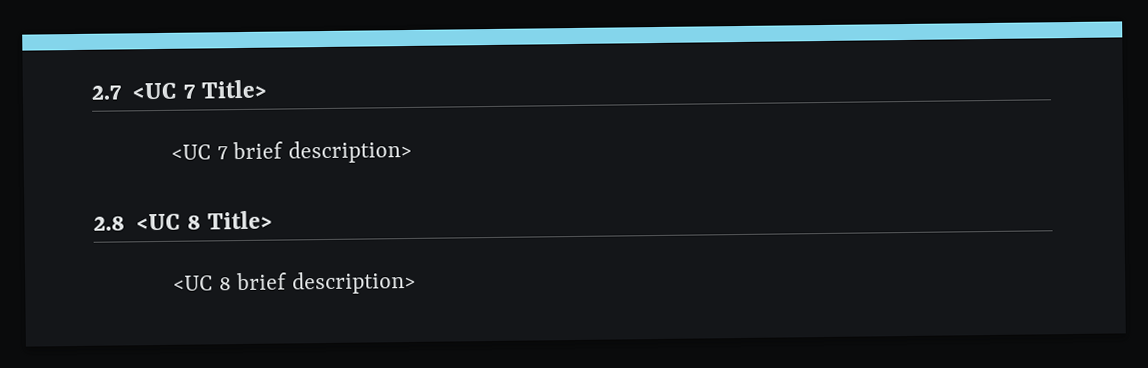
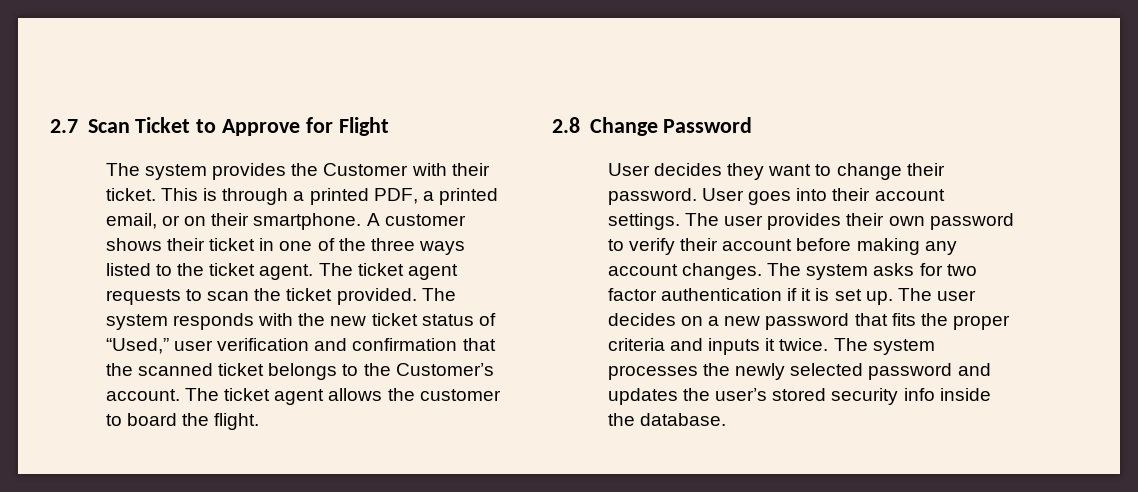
[132,79,267,100] [171,139,413,164] [93,210,273,231] [173,270,417,295] <UC 7 Title> // <UC 7 brief description> // 2.8 <UC 8 Title> // <UC 8 brief description> -> [87,117,390,136] [105,163,490,180] [105,188,498,205] [105,213,466,230] [105,238,465,255] [105,263,458,280] [105,288,456,305] [105,313,496,330] [105,338,496,354] [105,363,494,380] [105,388,501,405] [105,413,260,430] [552,117,753,136] [607,163,945,180] [607,188,945,205] [607,213,1014,230] [607,238,957,255] [607,263,977,280] [607,288,976,305] [607,313,1010,330] [607,338,935,355] [607,363,991,380] [607,388,991,405] [607,413,727,426] Scan Ticket to Approve for Flight // The system provides the Customer with their ticket. This is through a printed PDF, a printed email, or on their smartphone. A customer shows their ticket in one of the three ways listed to the ticket agent. The ticket agent requests to scan the ticket provided. The system responds with the new ticket status of “Used,” user verification and confirmation that the scanned ticket belongs to the Customer’s account. The ticket agent allows the customer to board the flight. // 2.8 Change Password // User decides they want to change their password. User goes into their account settings. The user provides their own password to verify their account before making any account changes. The system asks for two factor authentication if it is set up. The user decides on a new password that fits the proper criteria and inputs it twice. The system processes the newly selected password and updates the user’s stored security info inside the database.

